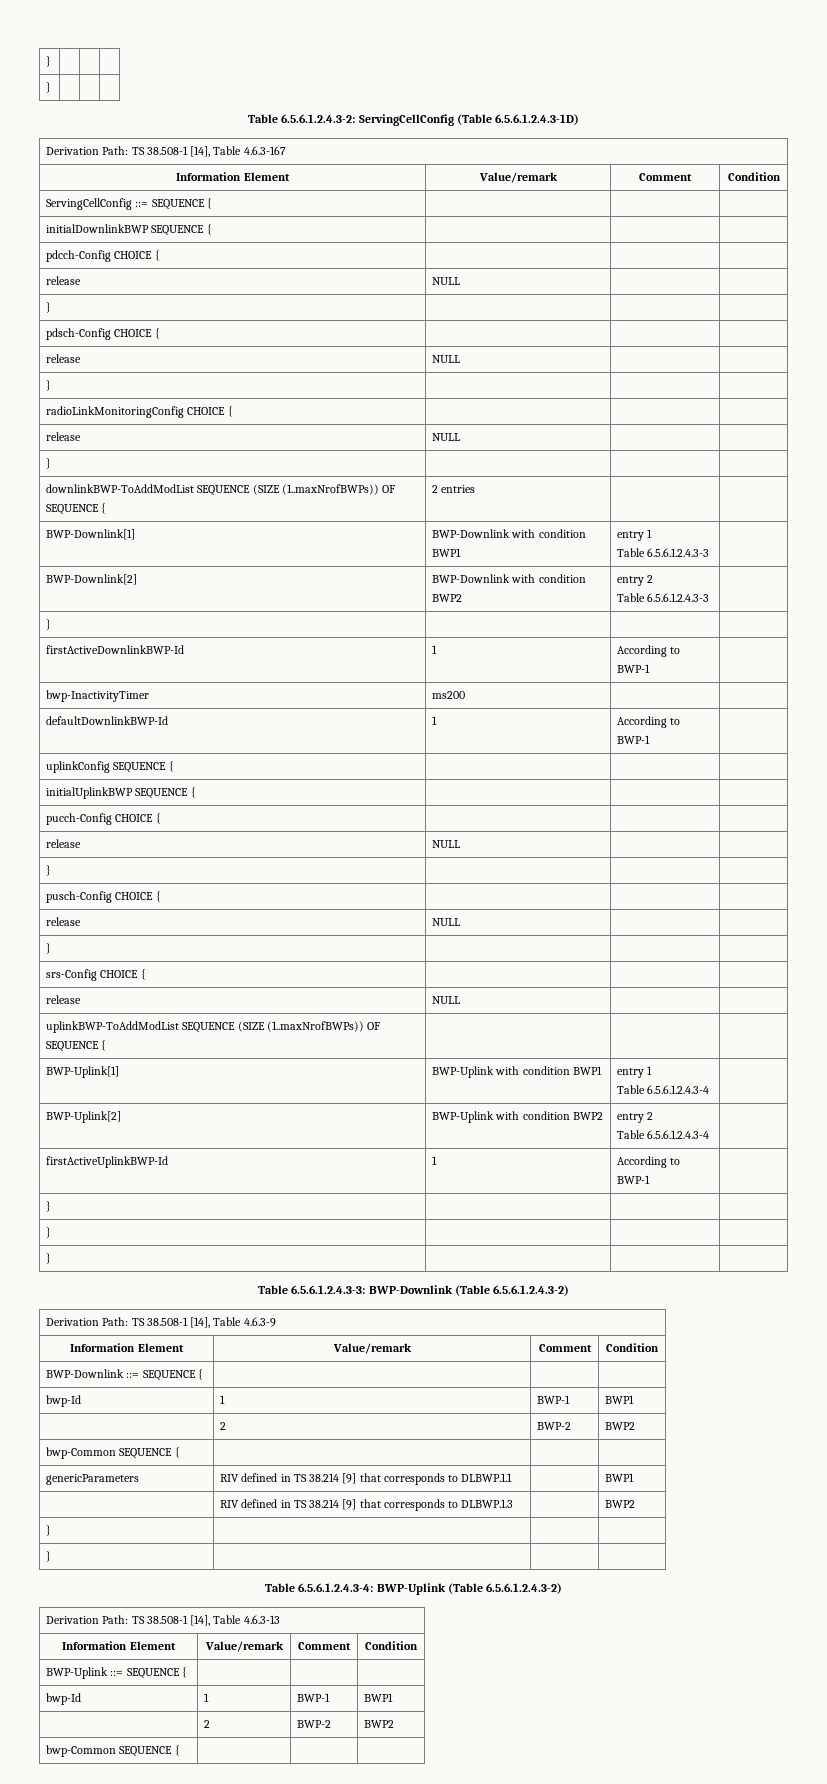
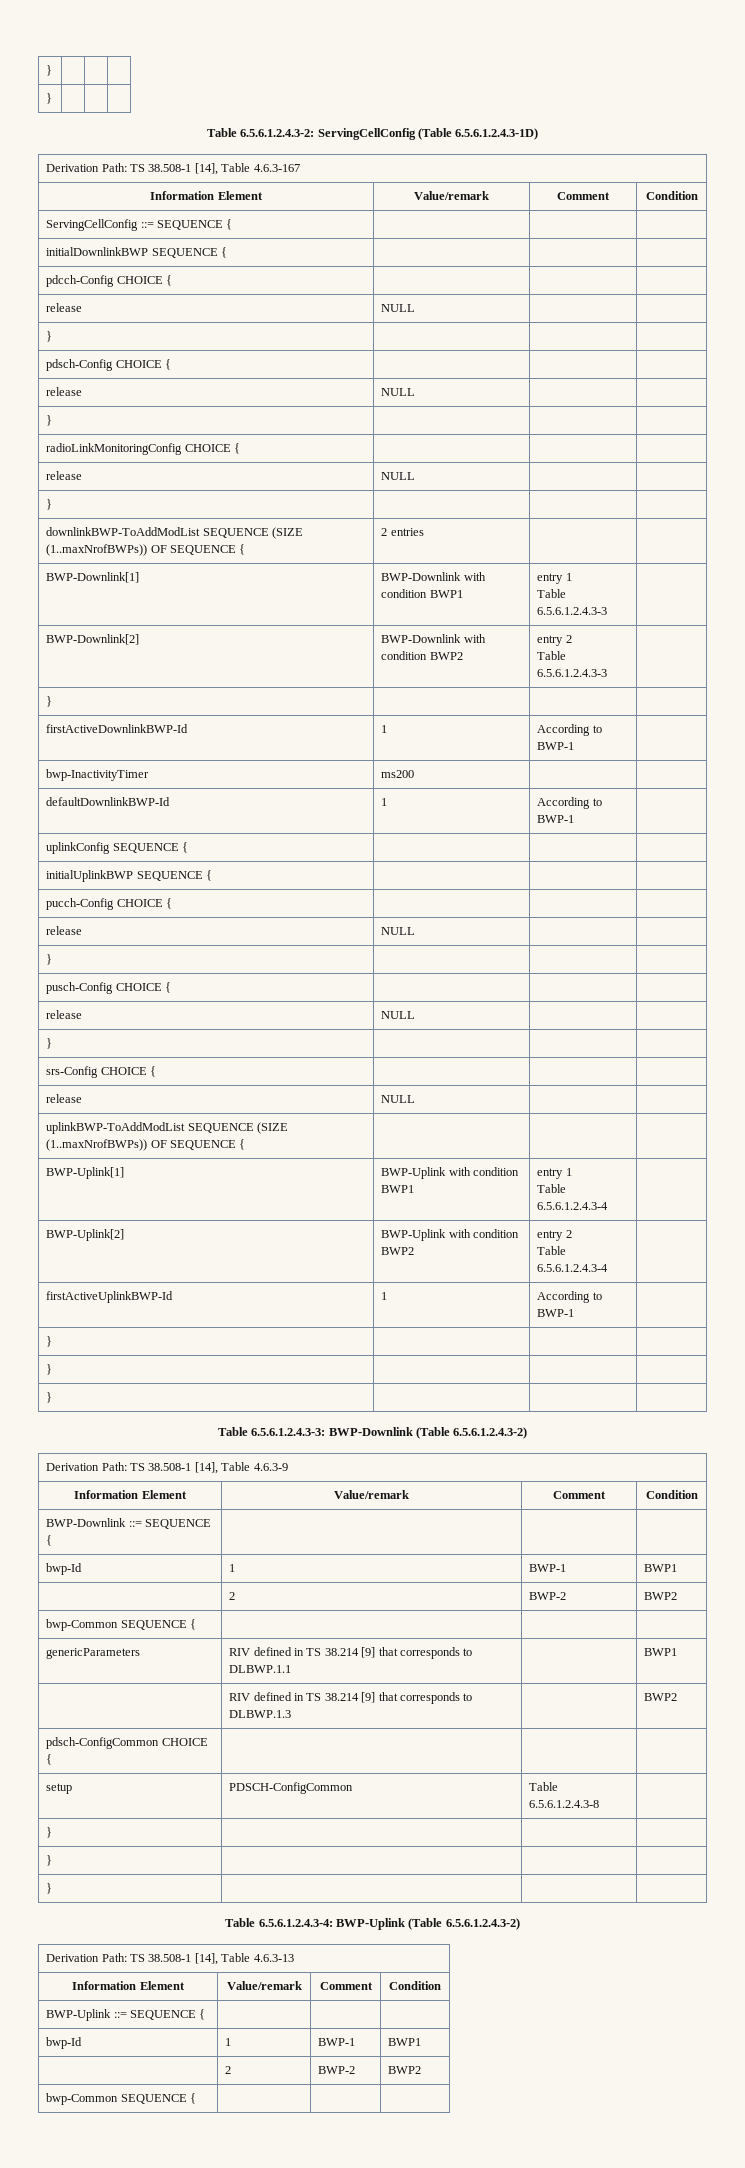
(636, 1504) none -> [46,1737,208,1749] [46,1754,53,1765] [46,1783,73,1794] [229,1782,354,1794] [529,1782,559,1791] [529,1800,600,1808] [46,1827,53,1838] // pdsch-ConfigCommon CHOICE { | | | // setup | PDSCH-ConfigCommon | Table 6.5.6.1.2.4.3-8 | // } | | |

